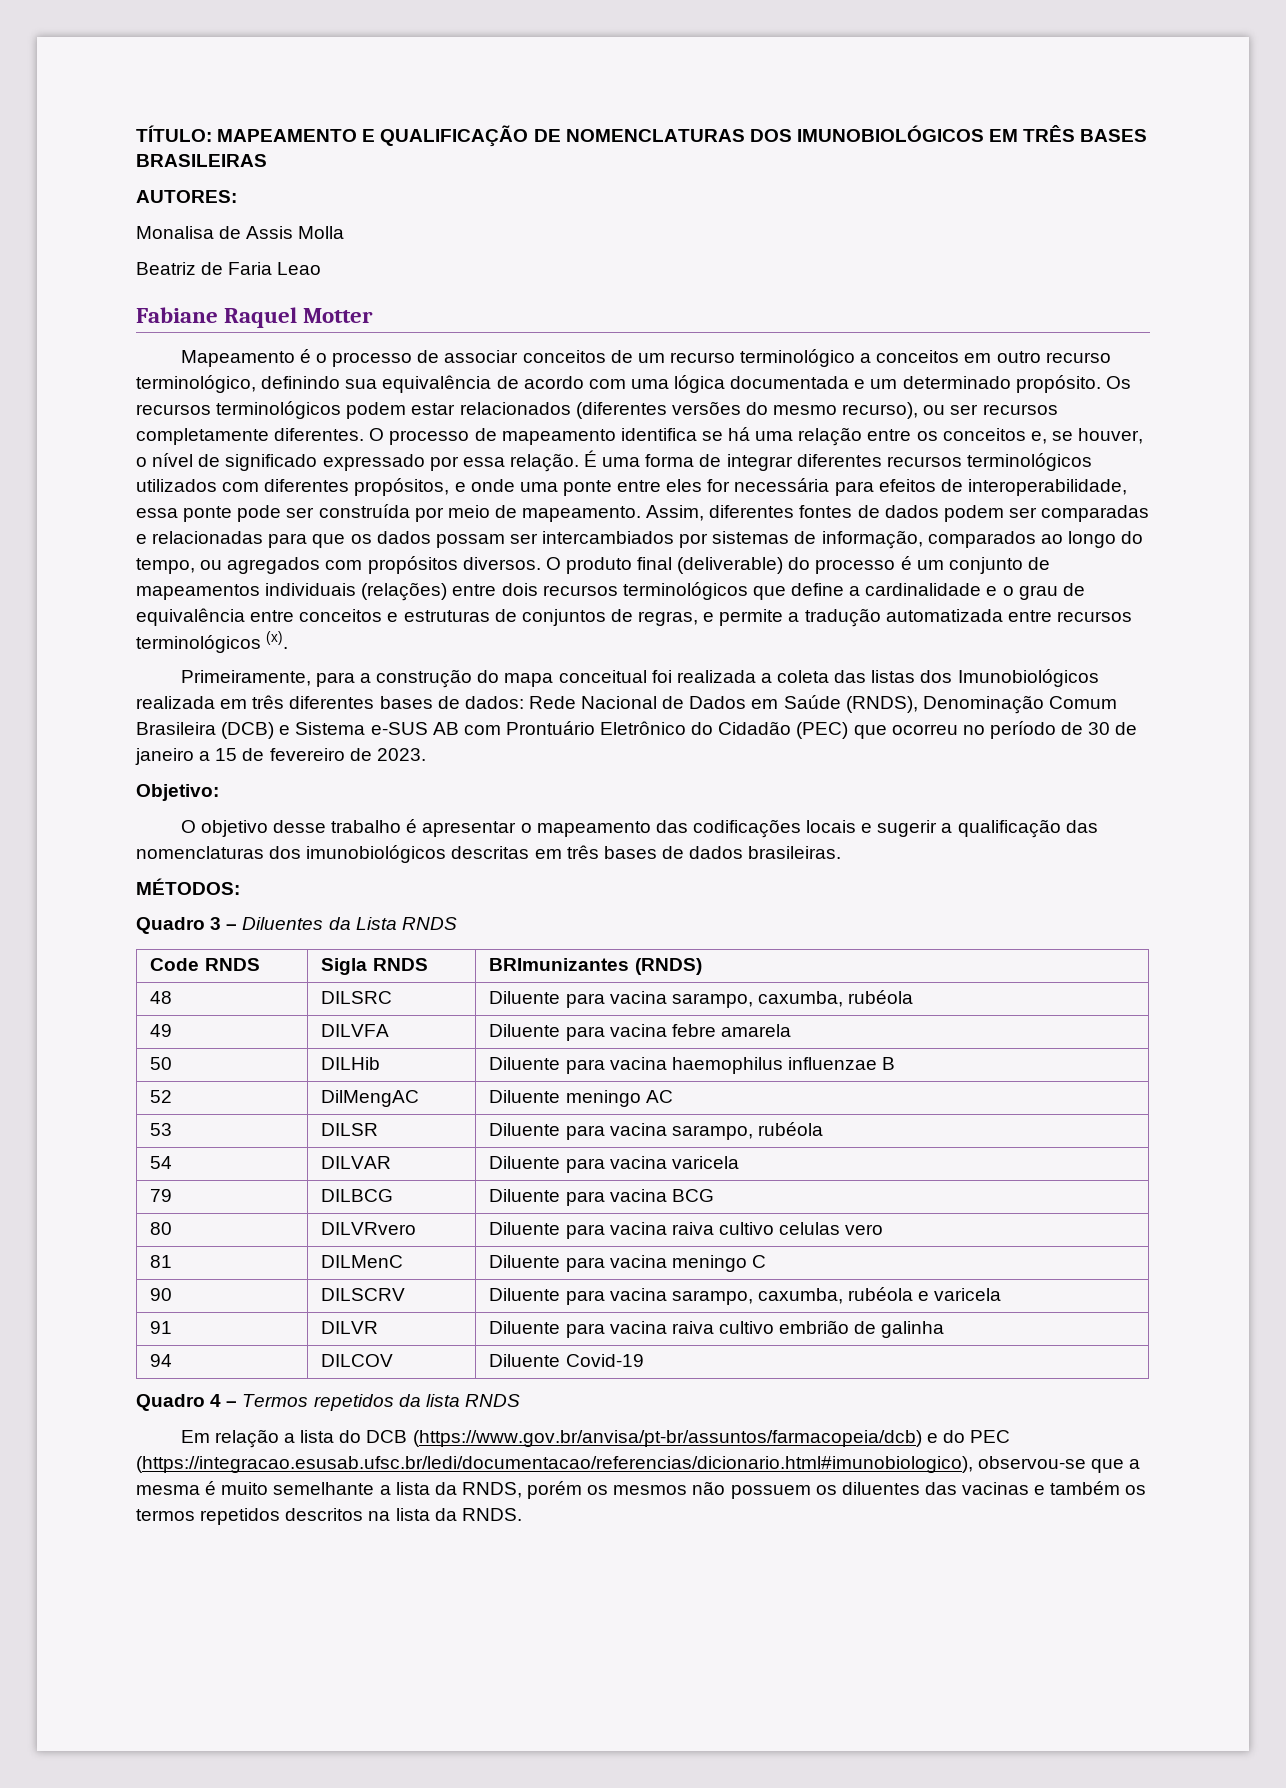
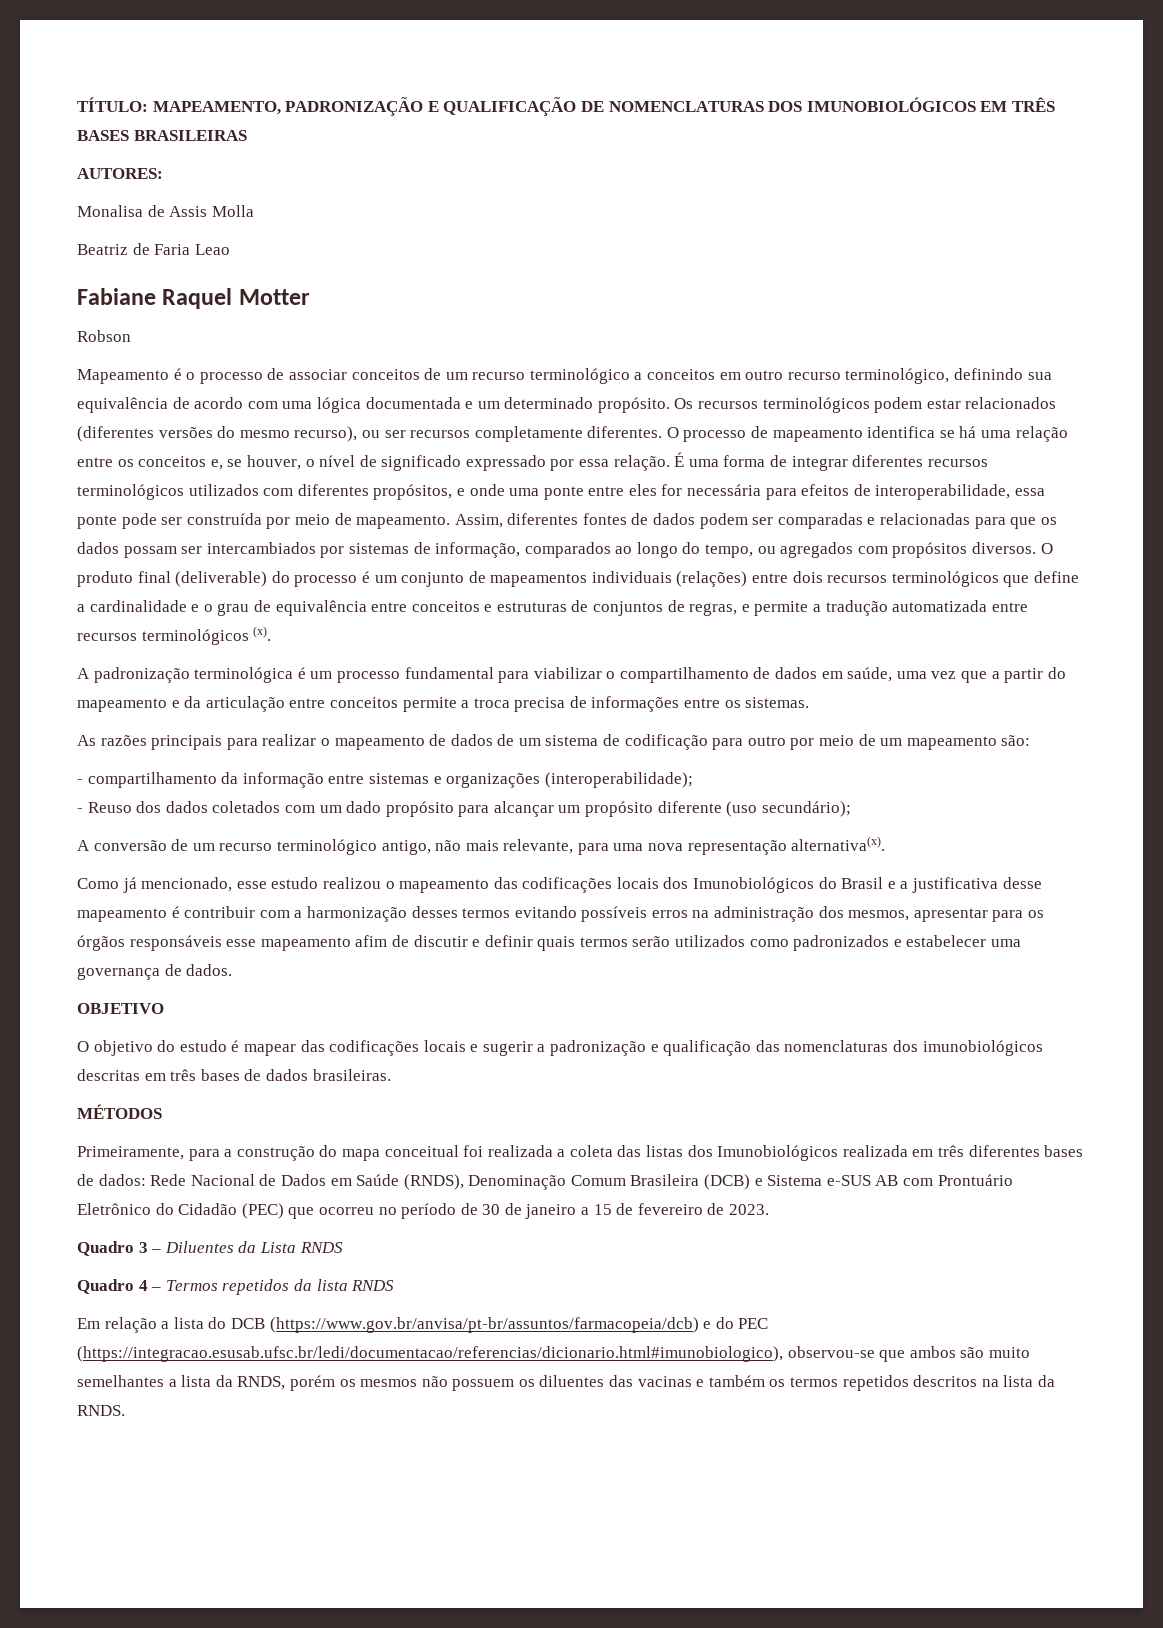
[217,129,358,142] MAPEAMENTO -> [152,97,424,116] MAPEAMENTO, PADRONIZAÇÃO
(374, 315) none -> [77,330,131,342] // Robson
(289, 640) none -> [77,667,1066,683] [77,696,810,712] [77,734,1031,750] [77,772,693,788] [77,801,851,817] [77,836,886,855] [77,877,1042,893] [77,906,1045,922] [77,935,1022,951] [77,964,233,980] [77,1003,164,1014] [77,1040,1043,1056] [77,1069,391,1081] [77,1104,162,1119] // A padronização terminológica é um processo fundamental para viabilizar o compartilhamento de dados em saúde, uma vez que a partir do mapeamento e da articulação entre conceitos permite a troca precisa de informações entre os sistemas. // As razões principais para realizar o mapeamento de dados de um sistema de codificação para outro por meio de um mapeamento são: // - compartilhamento da informação entre sistemas e organizações (interoperabilidade); // - Reuso dos dados coletados com um dado propósito para alcançar um propósito diferente (uso secundário); // A conversão de um recurso terminológico antigo, não mais relevante, para uma nova representação alternativa(x). // Como já mencionado, esse estudo realizou o mapeamento das codificações locais dos Imunobiológicos do Brasil e a justificativa desse mapeamento é contribuir com a harmonização desses termos evitando possíveis erros na administração dos mesmos, apresentar para os órgãos responsáveis esse mapeamento afim de discutir e definir quais termos serão utilizados como padronizados e estabelecer uma governança de dados. // OBJETIVO // O objetivo do estudo é mapear das codificações locais e sugerir a padronização e qualificação das nomenclaturas dos imunobiológicos descritas em três bases de dados brasileiras. // MÉTODOS
[136,784,219,801] [180,819,1098,838] [136,845,842,863] [136,878,240,895] // Objetivo: // O objetivo desse trabalho é apresentar o mapeamento das codificações locais e sugerir a qualificação das nomenclaturas dos imunobiológicos descritas em três bases de dados brasileiras. // MÉTODOS: -> (770, 1209) none
[150,958,260,971] [321,958,428,975] [489,958,702,975] [150,991,173,1004] [321,991,393,1004] [489,990,914,1008] [150,1024,173,1037] [321,1024,390,1037] [489,1024,791,1041] [150,1057,173,1070] [321,1057,381,1070] [489,1057,896,1074] [150,1090,173,1103] [321,1090,420,1107] [489,1090,673,1107] [150,1123,173,1136] [321,1123,379,1136] [489,1122,823,1140] [150,1156,173,1169] [321,1156,392,1169] [489,1156,739,1173] [150,1189,173,1202] [321,1189,394,1202] [489,1189,714,1206] [150,1222,173,1235] [321,1222,417,1235] [489,1222,884,1239] [150,1255,173,1268] [321,1255,404,1268] [489,1255,766,1272] [150,1288,173,1301] [321,1288,406,1301] [489,1287,1002,1305] [150,1321,173,1334] [321,1321,379,1334] [489,1320,945,1338] [150,1354,173,1367] [321,1354,394,1367] [489,1354,644,1367] // Code RNDS | Sigla RNDS | BRImunizantes (RNDS) // 48 | DILSRC | Diluente para vacina sarampo, caxumba, rubéola // 49 | DILVFA | Diluente para vacina febre amarela // 50 | DILHib | Diluente para vacina haemophilus influenzae B // 52 | DilMengAC | Diluente meningo AC // 53 | DILSR | Diluente para vacina sarampo, rubéola // 54 | DILVAR | Diluente para vacina varicela // 79 | DILBCG | Diluente para vacina BCG // 80 | DILVRvero | Diluente para vacina raiva cultivo celulas vero // 81 | DILMenC | Diluente para vacina meningo C // 90 | DILSCRV | Diluente para vacina sarampo, caxumba, rubéola e varicela // 91 | DILVR | Diluente para vacina raiva cultivo embrião de galinha // 94 | DILCOV | Diluente Covid-19 -> (343, 1247) none
[1129,1459,1141,1469] [136,1481,375,1495] a mesma é muito semelhante -> [909,1346,1030,1358] [77,1375,164,1387] ambos são muito semelhantes

